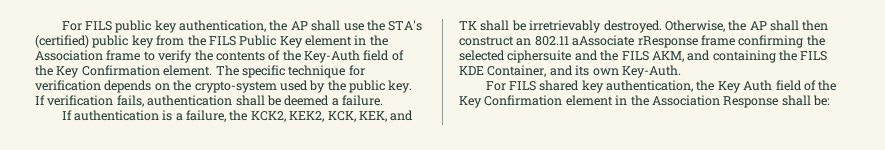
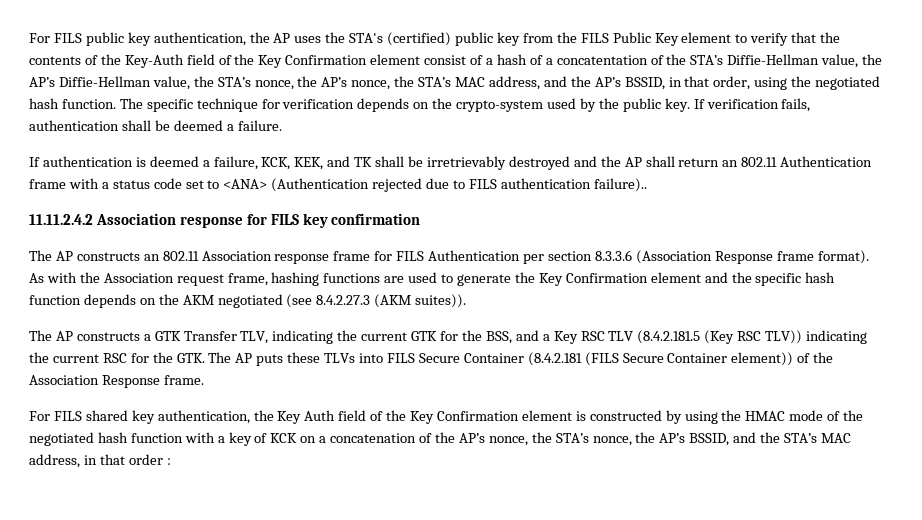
[311,20,364,31] shall use -> [294,36,322,43] uses
[354,35,388,46] [35,50,141,61] in the Association frame -> (732, 37) none
(193, 56) none -> [791,32,817,43] that
[163,65,213,76] element. -> [370,54,883,68] [29,76,881,90] [29,98,116,109] element consist of a hash of a concatentation of the STA’s Diffie-Hellman value, the AP’s Diffie-Hellman value, the STA’s nonce, the AP’s nonce, the STA’s MAC address, and the AP’s BSSID, in that order, using the negotiated hash function.
(173, 115) none -> [149,156,199,167] deemed
[229,110,325,122] the KCK2, KEK2, -> (258, 163) none
[603,20,829,33] [459,35,825,48] [459,50,828,63] [459,65,681,78] destroyed. Otherwise, the AP shall then construct an 802.11 aAssociate rResponse frame confirming the selected ciphersuite and the FILS AKM, and containing the FILS KDE Container, and its own Key-Auth. -> [508,156,873,170] [29,178,647,192] [29,213,421,228] [29,250,869,264] [29,272,836,286] [29,294,467,308] [29,330,868,344] [29,352,834,366] [29,375,204,388] destroyed and the AP shall return an 802.11 Authentication frame with a status code set to <ANA> (Authentication rejected due to FILS authentication failure).. // 11.11.2.4.2 Association response for FILS key confirmation // The AP constructs an 802.11 Association response frame for FILS Authentication per section 8.3.3.6 (Association Response frame format). As with the Association request frame, hashing functions are used to generate the Key Confirmation element and the specific hash function depends on the AKM negotiated (see 8.4.2.27.3 (AKM suites)). // The AP constructs a GTK Transfer TLV, indicating the current GTK for the BSS, and a Key RSC TLV (8.4.2.181.5 (Key RSC TLV)) indicating the current RSC for the GTK. The AP puts these TLVs into FILS Secure Container (8.4.2.181 (FILS Secure Container element)) of the Association Response frame.
[615,95,830,108] in the Association Response shall be: -> [575,410,864,424] [29,432,851,446] [29,454,171,468] is constructed by using the HMAC mode of the negotiated hash function with a key of KCK on a concatenation of the AP’s nonce, the STA’s nonce, the AP’s BSSID, and the STA’s MAC address, in that order :

